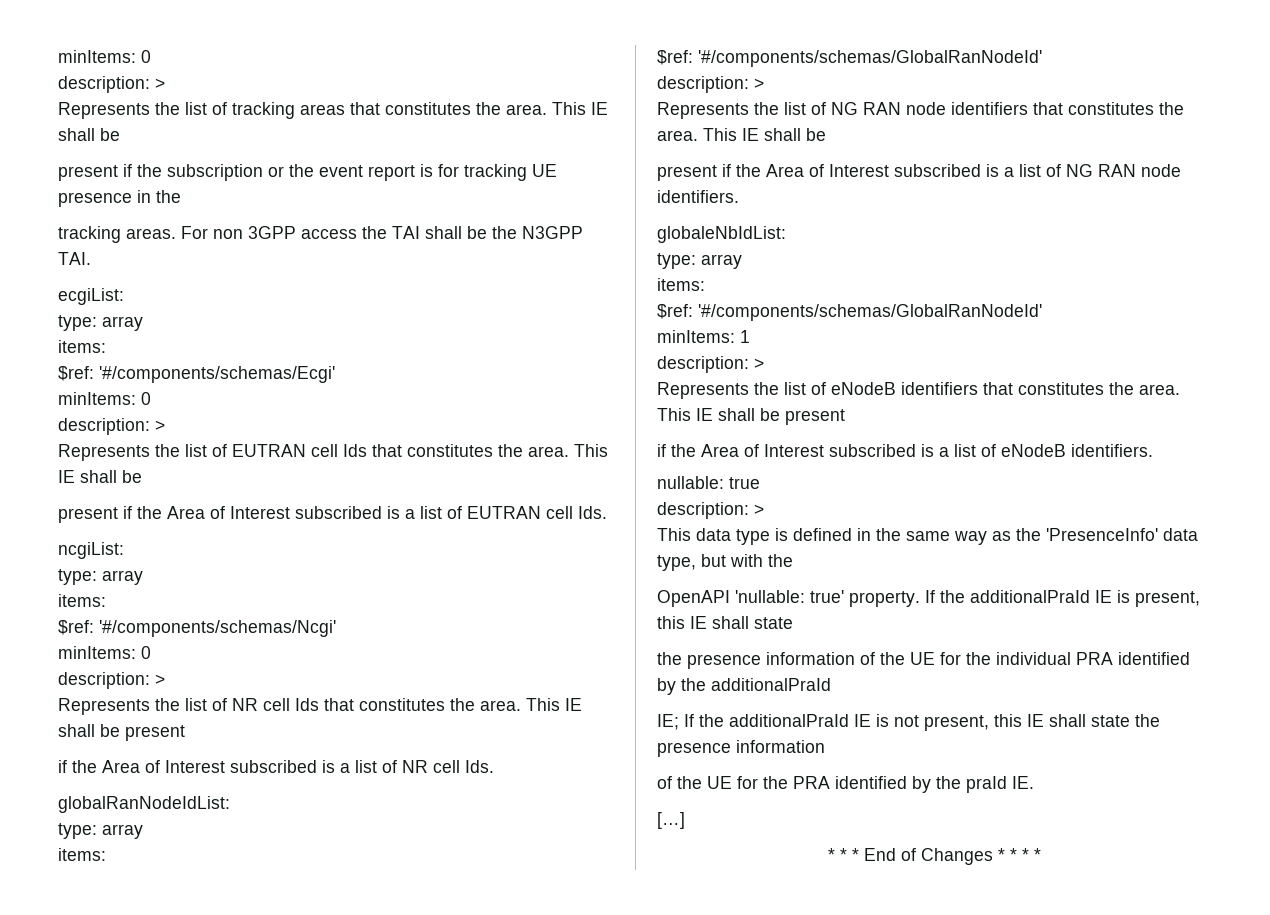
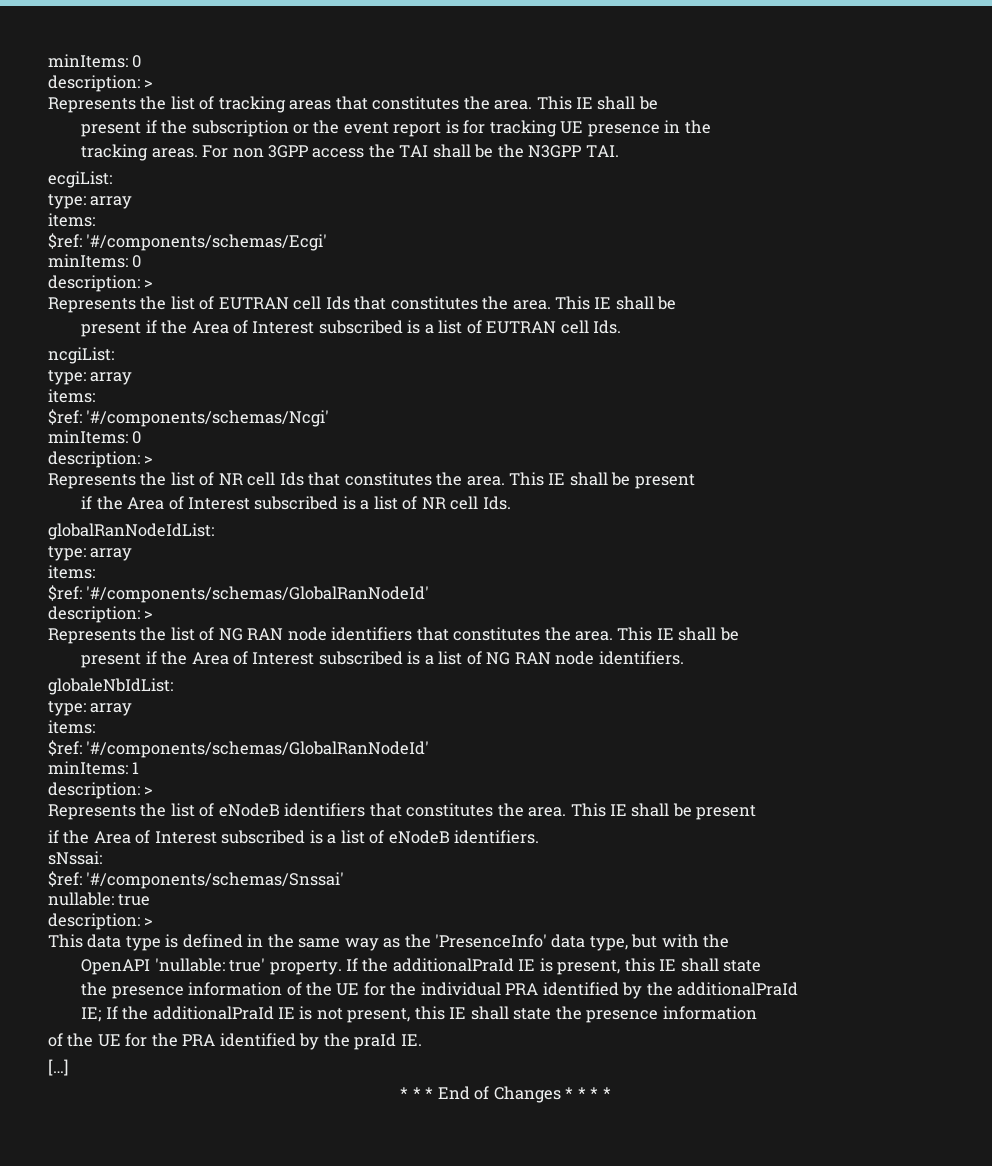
(1153, 450) none -> [48,851,102,865] [48,871,345,889] // sNssai: // $ref: '#/components/schemas/Snssai'

